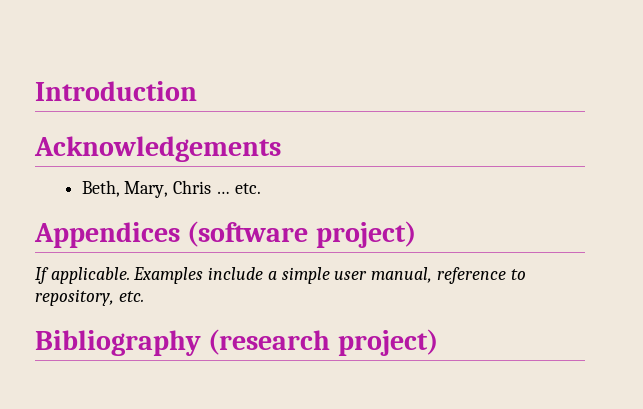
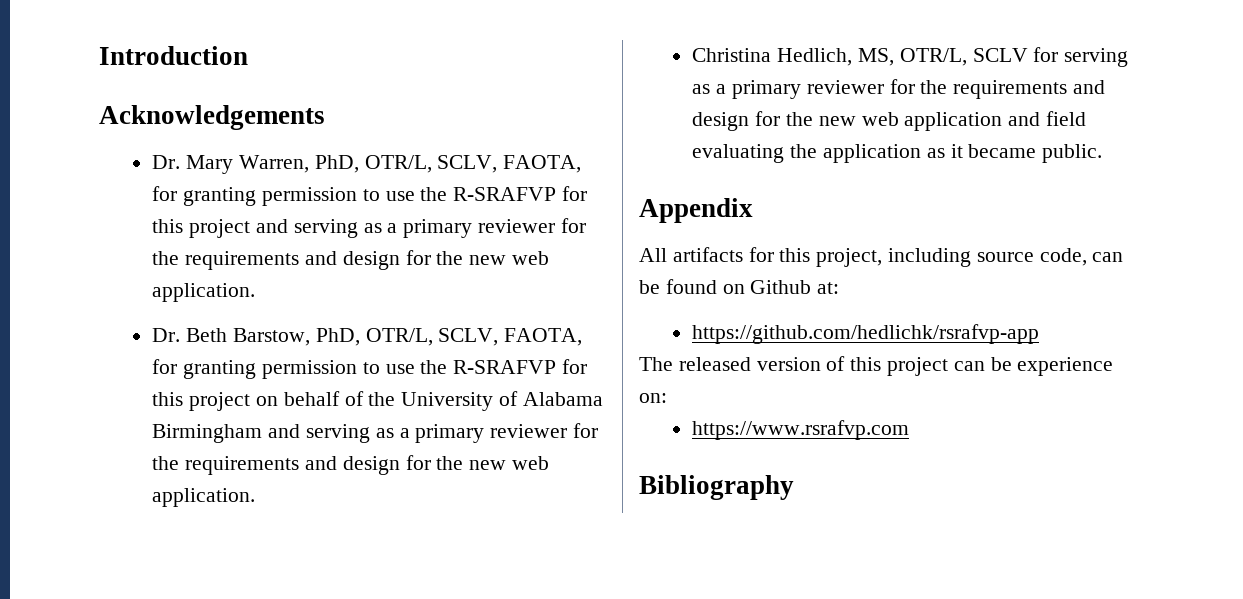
[81,180,261,198] [34,221,416,248] [35,267,526,284] [35,289,144,306] Beth, Mary, Chris … etc. // Appendices (software project) // If applicable. Examples include a simple user manual, reference to repository, etc. -> [152,155,582,174] [152,186,588,206] [152,218,586,238] [152,250,550,270] [152,283,256,302] [152,328,583,346] [152,359,588,379] [152,391,603,411] [152,423,599,443] [152,455,550,475] [152,488,256,507] [692,47,1129,67] [692,79,1106,99] [692,111,1087,131] [692,144,1103,163] [639,198,753,223] [639,247,1124,267] [639,279,840,294] [692,324,1040,344] [639,356,1114,376] [639,393,667,403] [692,420,910,440] Dr. Mary Warren, PhD, OTR/L, SCLV, FAOTA, for granting permission to use the R-SRAFVP for this project and serving as a primary reviewer for the requirements and design for the new web application. // Dr. Beth Barstow, PhD, OTR/L, SCLV, FAOTA, for granting permission to use the R-SRAFVP for this project on behalf of the University of Alabama Birmingham and serving as a primary reviewer for the requirements and design for the new web application. // Christina Hedlich, MS, OTR/L, SCLV for serving as a primary reviewer for the requirements and design for the new web application and field evaluating the application as it became public. // Appendix // All artifacts for this project, including source code, can be found on Github at: // https://github.com/hedlichk/rsrafvp-app // The released version of this project can be experience on: // https://www.rsrafvp.com
[208,329,438,356] (research project) -> (794, 487) none

